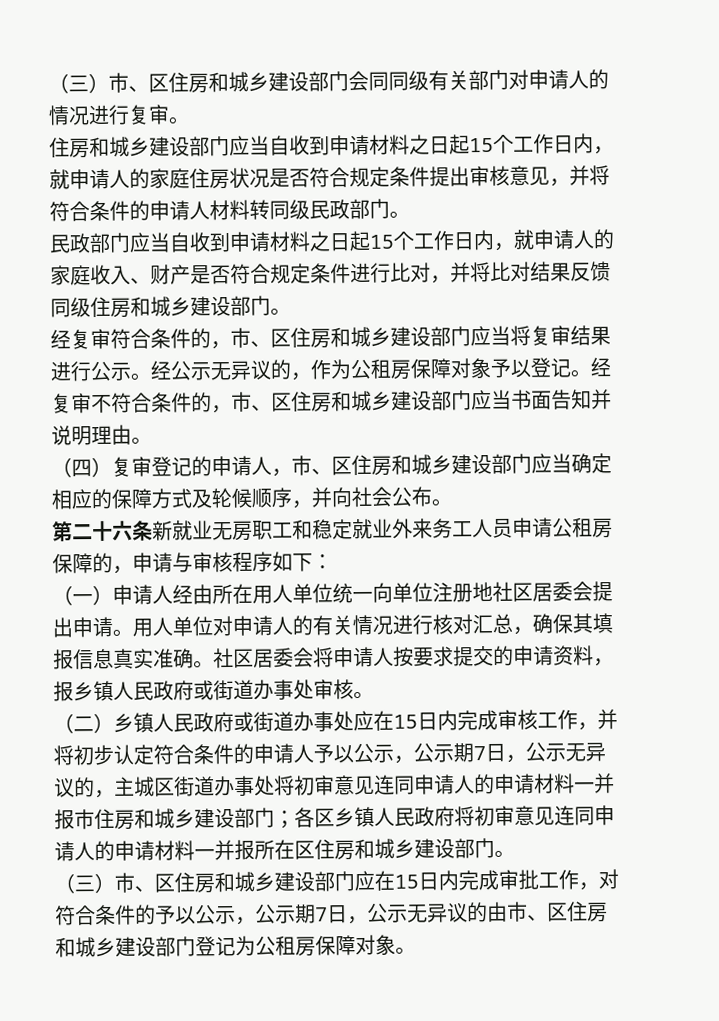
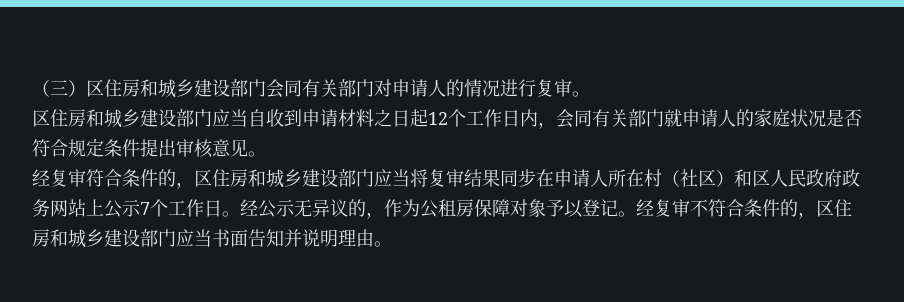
[48,72,149,94] （三）市、 -> [32,80,86,97] （三）
[388,70,429,91] 同级 -> (302, 88) none
(190, 120) none -> [32,109,50,127] 区
[469,133,614,155] [49,168,230,190] 15个工作日内，就申请人的家庭住房 -> [428,109,790,129] 12个工作日内，会同有关部门就申请人的家庭
[549,165,610,187] [49,198,410,222] [49,229,614,254] [50,261,611,286] [50,295,271,318] ，并将符合条件的申请人材料转同级民政部门。 // 民政部门应当自收到申请材料之日起15个工作日内，就申请人的家庭收入、财产是否符合规定条件进行比对，并将比对结果反馈同级住房和城乡建设部门 -> (248, 148) none
[230,327,271,348] 市、 -> (194, 185) none
[50,360,131,382] 进行公示 -> [500,169,860,187] [32,199,222,218] 同步在申请人所在村（社区）和区人民政府政务网站上公示7个工作日
[231,391,272,412] 市、 -> (816, 215) none
[51,453,612,478] [51,486,452,510] [52,517,613,542] [52,551,333,574] [52,581,613,606] [52,613,613,638] [53,645,614,670] [53,679,374,702] [53,709,618,734] [53,741,606,766] [54,773,615,799] [54,805,615,830] [54,837,515,862] [54,869,619,894] [55,901,608,926] [55,934,416,958] // （四）复审登记的申请人，市、区住房和城乡建设部门应当确定相应的保障方式及轮候顺序，并向社会公布。 // 第二十六条新就业无房职工和稳定就业外来务工人员申请公租房保障的，申请与审核程序如下： // （一）申请人经由所在用人单位统一向单位注册地社区居委会提出申请。用人单位对申请人的有关情况进行核对汇总，确保其填报信息真实准确。社区居委会将申请人按要求提交的申请资料，报乡镇人民政府或街道办事处审核。 // （二）乡镇人民政府或街道办事处应在15日内完成审核工作，并将初步认定符合条件的申请人予以公示，公示期7日，公示无异议的，主城区街道办事处将初审意见连同申请人的申请材料一并报市住房和城乡建设部门；各区乡镇人民政府将初审意见连同申请人的申请材料一并报所在区住房和城乡建设部门。 // （三）市、区住房和城乡建设部门应在15日内完成审批工作，对符合条件的予以公示，公示期7日，公示无异议的由市、区住房和城乡建设部门登记为公租房保障对象。 -> (392, 244) none

